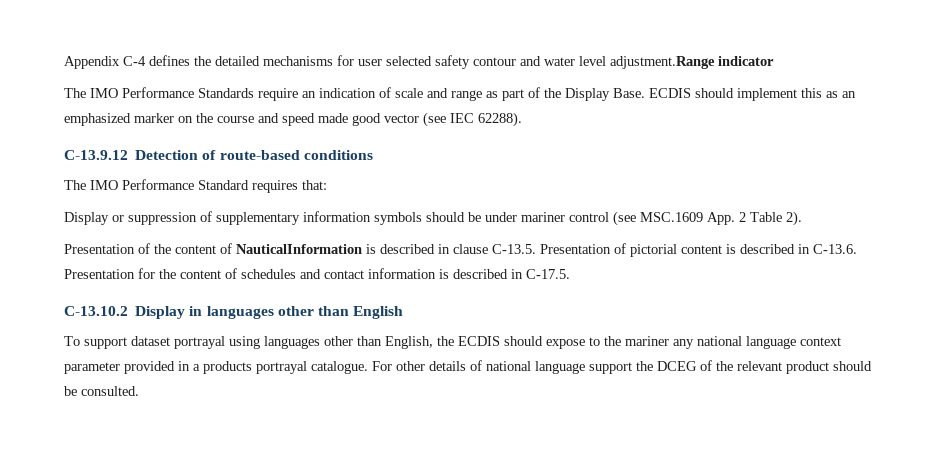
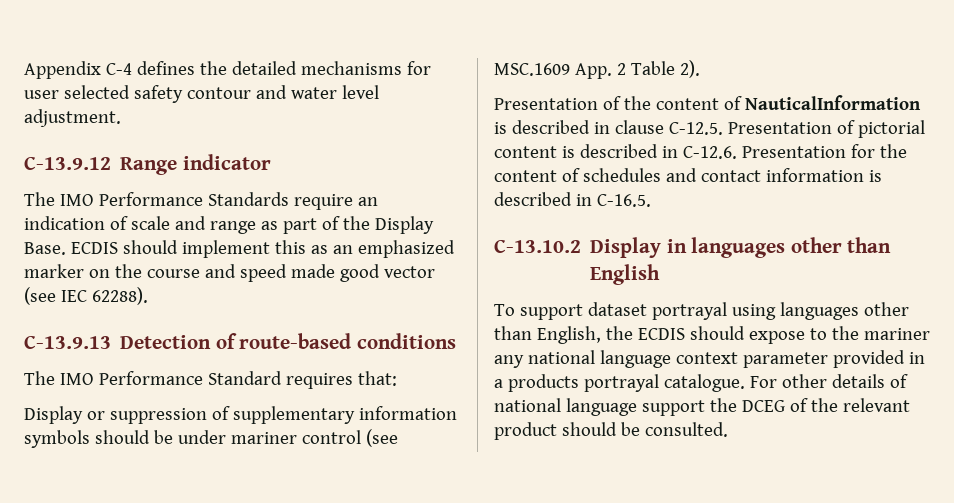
[610,56,715,69] adjustment.Range -> [24,109,121,127] [24,157,178,175] adjustment. // C-13.9.12 Range
[64,150,128,160] C-13.9.12 -> [24,336,111,349] C-13.9.13
[492,244,536,254] C-13.5. -> [668,122,723,135] C-12.5.
[813,244,857,254] C-13.6. -> [682,146,737,159] C-12.6.
[526,269,570,279] C-17.5. -> [596,194,651,207] C-16.5.

